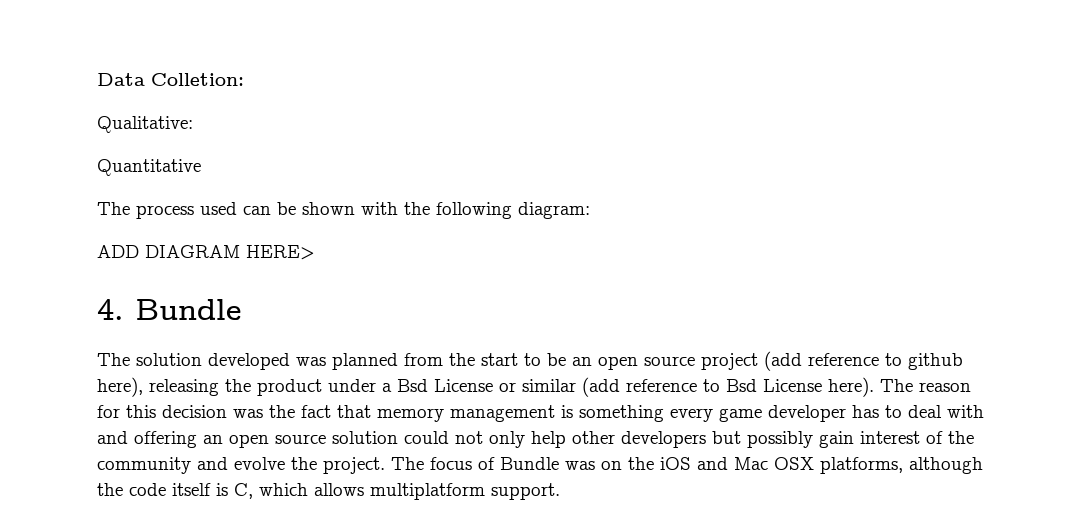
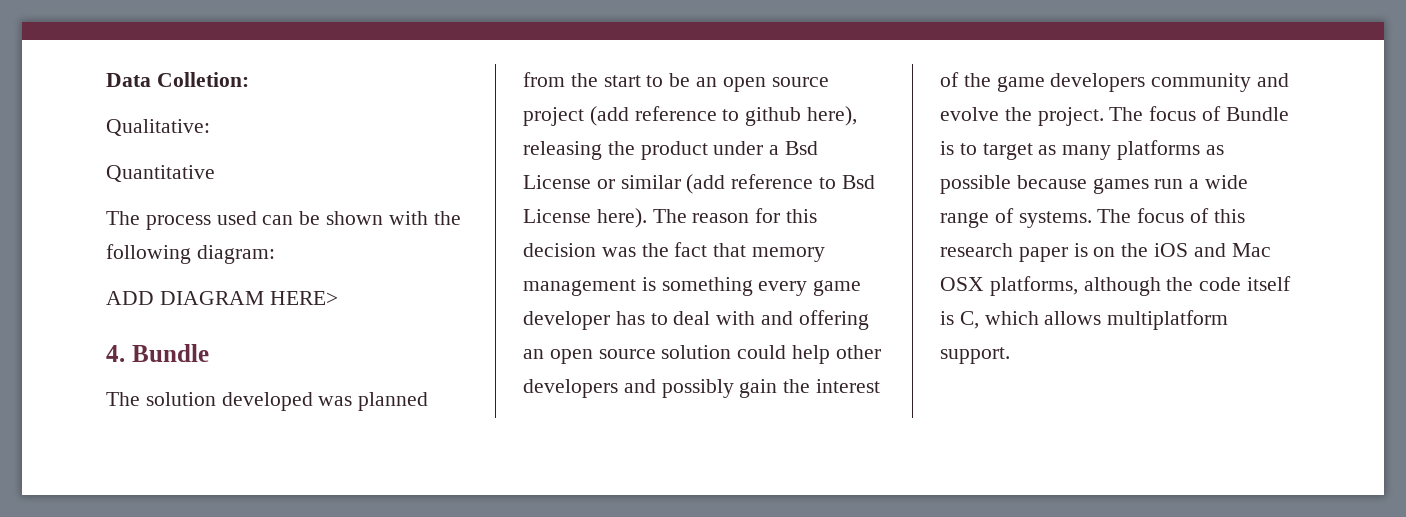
[455,431,525,448] not only -> (787, 352) none
[712,431,741,444] but -> [623,379,656,393] and
(854, 439) none -> [783,379,811,393] the
(974, 437) none -> [996,73,1146,92] game developers
[565,461,595,470] was -> [940,140,1224,160] [940,175,1249,194] [940,208,1245,228] [940,243,1088,262] is to target as many platforms as possible because games run a wide range of systems. The focus of this research paper is

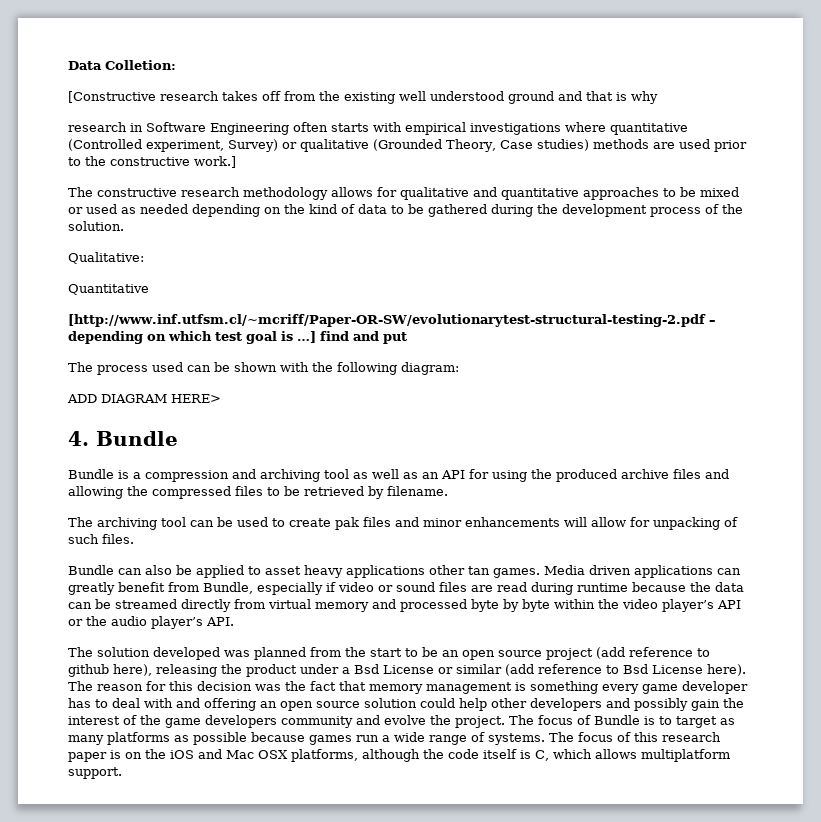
[106,119,210,136] [106,165,215,182] Qualitative: // Quantitative -> [68,91,658,104] [68,122,688,135] [68,139,747,152] [68,156,236,168] [68,187,739,200] [68,204,743,217] [68,221,124,231] [68,252,144,264] [68,284,149,295] [68,314,716,327] [68,331,407,344] [Constructive research takes off from the existing well understood ground and that is why // research in Software Engineering often starts with empirical investigations where quantitative (Controlled experiment, Survey) or qualitative (Grounded Theory, Case studies) methods are used prior to the constructive work.] // The constructive research methodology allows for qualitative and quantitative approaches to be mixed or used as needed depending on the kind of data to be gathered during the development process of the solution. // Qualitative: // Quantitative // [http://www.inf.utfsm.cl/~mcriff/Paper-OR-SW/evolutionarytest-structural-testing-2.pdf – depending on which test goal is …] find and put
(209, 353) none -> [68,469,729,482] [68,486,448,499] [68,517,738,530] [68,534,134,544] [68,565,741,578] [68,582,744,595] [68,599,741,612] [68,616,234,629] // Bundle is a compression and archiving tool as well as an API for using the produced archive files and allowing the compressed files to be retrieved by filename. // The archiving tool can be used to create pak files and minor enhancements will allow for unpacking of such files. // Bundle can also be applied to asset heavy applications other tan games. Media driven applications can greatly benefit from Bundle, especially if video or sound files are read during runtime because the data can be streamed directly from virtual memory and processed byte by byte within the video player’s API or the audio player’s API.

